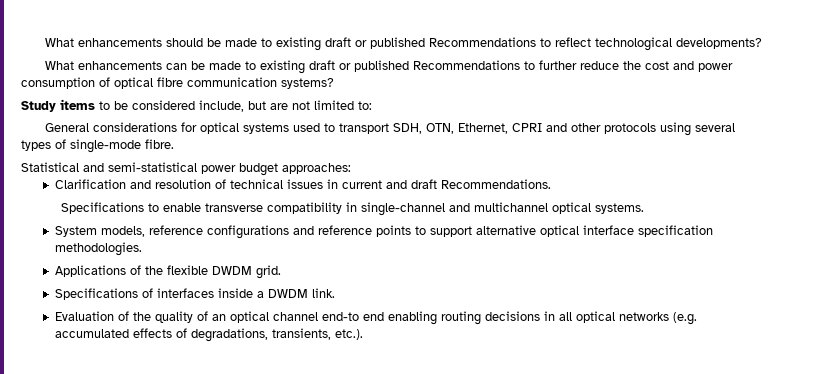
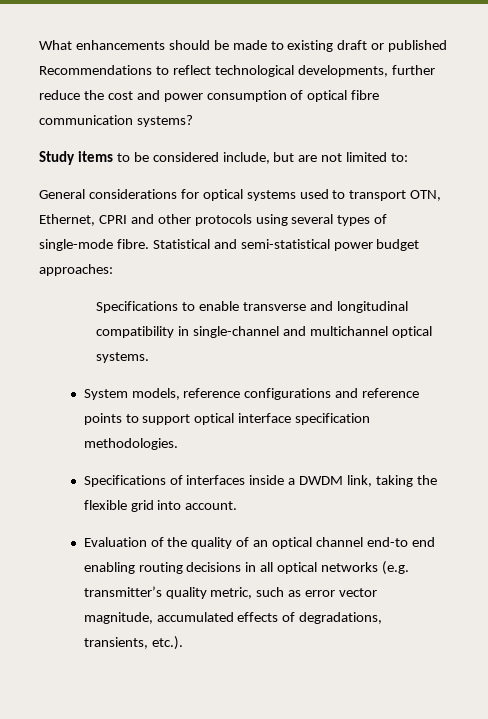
[676,38,763,49] [45,60,536,74] developments? // What enhancements can be made to existing draft or published Recommendations to -> [297,65,388,77] developments,
[393,123,423,134] SDH, -> (407, 195) none
(174, 144) // -> (149, 244) none
[55,179,552,189] // Clarification and resolution of technical issues in current and draft Recommendations. -> (113, 270) none
(263, 207) none -> [309,301,408,313] and longitudinal
[476,225,537,235] alternative -> (191, 419) none
[55,265,282,279] // Applications of the flexible DWDM grid. -> (178, 444) none
[312,288,336,298] link. -> [347,475,437,487] [83,500,238,512] link, taking the flexible grid into account.
(698, 318) none -> [83,586,378,599] [83,612,153,624] transmitter’s quality metric, such as error vector magnitude,

